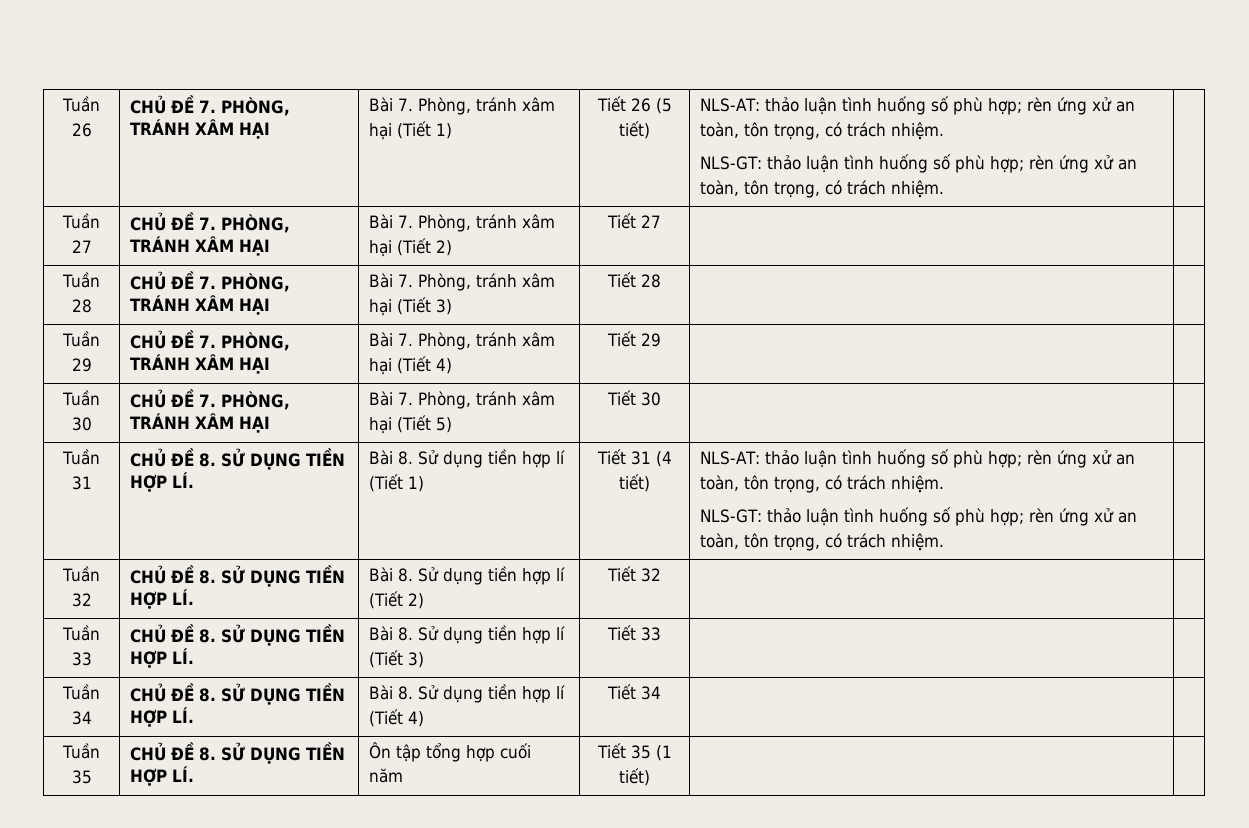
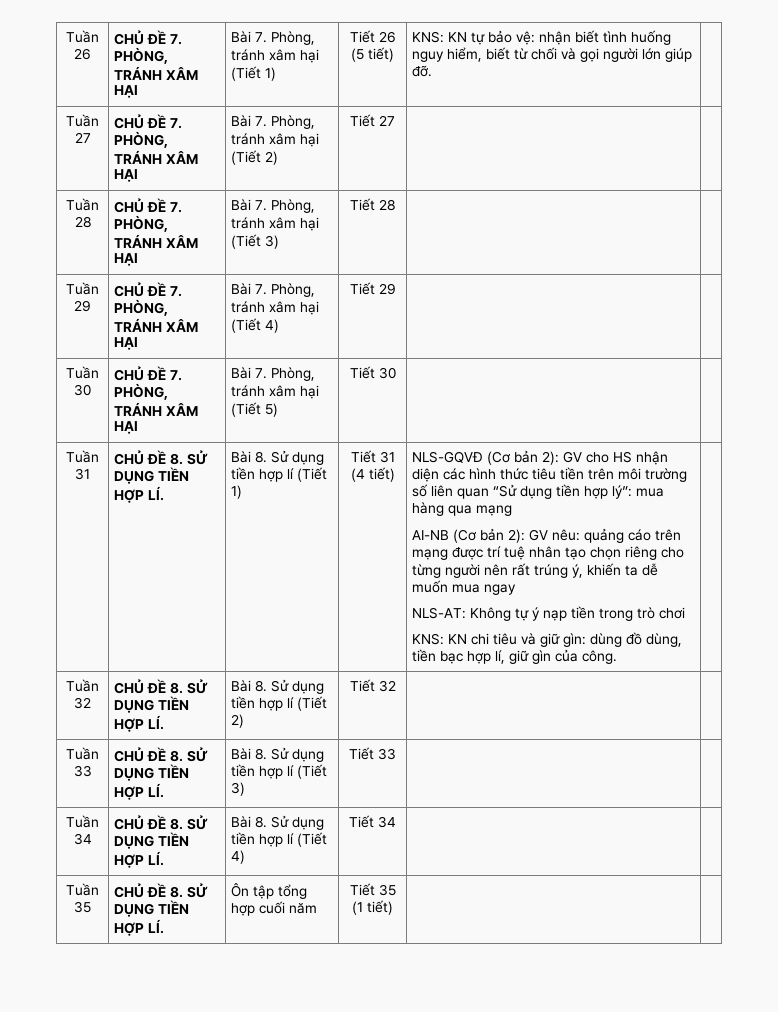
[699,96,1135,115] [699,122,944,140] [699,154,1137,173] [699,180,944,198] NLS-AT: thảo luận tình huống số phù hợp; rèn ứng xử an toàn, tôn trọng, có trách nhiệm. // NLS-GT: thảo luận tình huống số phù hợp; rèn ứng xử an toàn, tôn trọng, có trách nhiệm. -> [412,30,672,45] [412,47,693,62] [412,65,433,77] KNS: KN tự bảo vệ: nhận biết tình huống nguy hiểm, biết từ chối và gọi người lớn giúp đỡ.
[699,449,1135,468] [699,475,944,493] [699,507,1137,526] [699,533,944,551] NLS-AT: thảo luận tình huống số phù hợp; rèn ứng xử an toàn, tôn trọng, có trách nhiệm. // NLS-GT: thảo luận tình huống số phù hợp; rèn ứng xử an toàn, tôn trọng, có trách nhiệm. -> [412,450,669,465] [412,467,688,482] [412,484,665,499] [412,502,513,516] [412,528,682,543] [412,546,685,560] [412,563,659,578] [412,580,517,595] [412,606,686,621] [412,632,683,647] [412,649,618,664] NLS-GQVĐ (Cơ bản 2): GV cho HS nhận diện các hình thức tiêu tiền trên môi trường số liên quan “Sử dụng tiền hợp lý”: mua hàng qua mạng // AI-NB (Cơ bản 2): GV nêu: quảng cáo trên mạng được trí tuệ nhân tạo chọn riêng cho từng người nên rất trúng ý, khiến ta dễ muốn mua ngay // NLS-AT: Không tự ý nạp tiền trong trò chơi // KNS: KN chi tiêu và giữ gìn: dùng đồ dùng, tiền bạc hợp lí, giữ gìn của công.

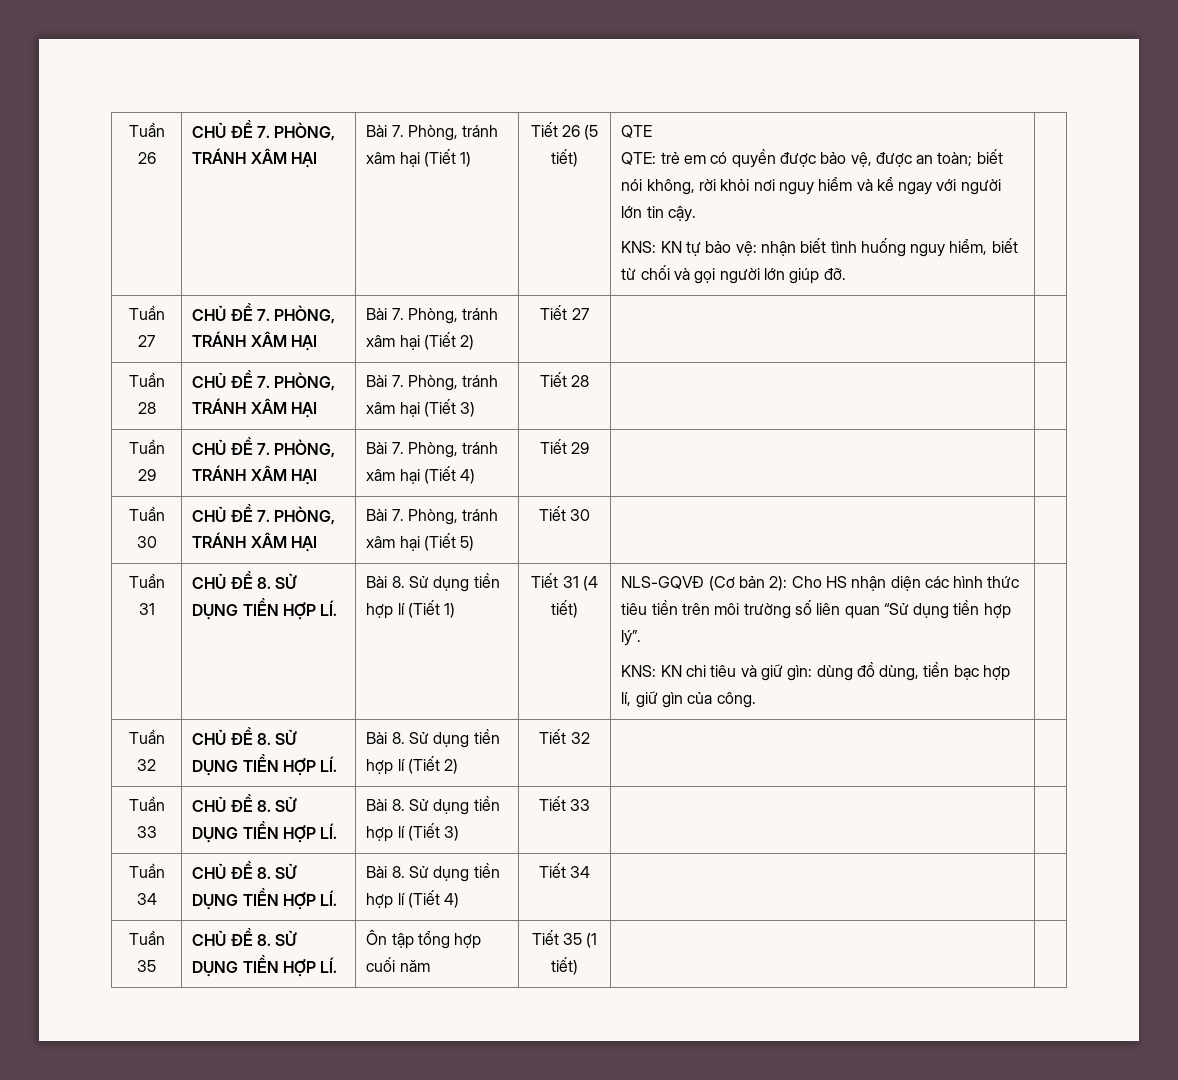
(394, 54) none -> [621,125,653,138] [621,149,1003,168] [621,177,1001,195] [621,206,696,222] QTE // QTE: trẻ em có quyền được bảo vệ, được an toàn; biết nói không, rời khỏi nơi nguy hiểm và kể ngay với người lớn tin cậy. //
[563,451,610,463] GV cho -> [791,576,822,588] Cho
[612,485,665,499] [412,502,513,516] [412,528,682,543] [412,546,685,560] [412,563,659,578] [412,580,517,595] [412,606,686,621] lý”: mua hàng qua mạng // AI-NB (Cơ bản 2): GV nêu: quảng cáo trên mạng được trí tuệ nhân tạo chọn riêng cho từng người nên rất trúng ý, khiến ta dễ muốn mua ngay // NLS-AT: Không tự ý nạp tiền trong trò chơi -> [621,630,642,646] lý”.

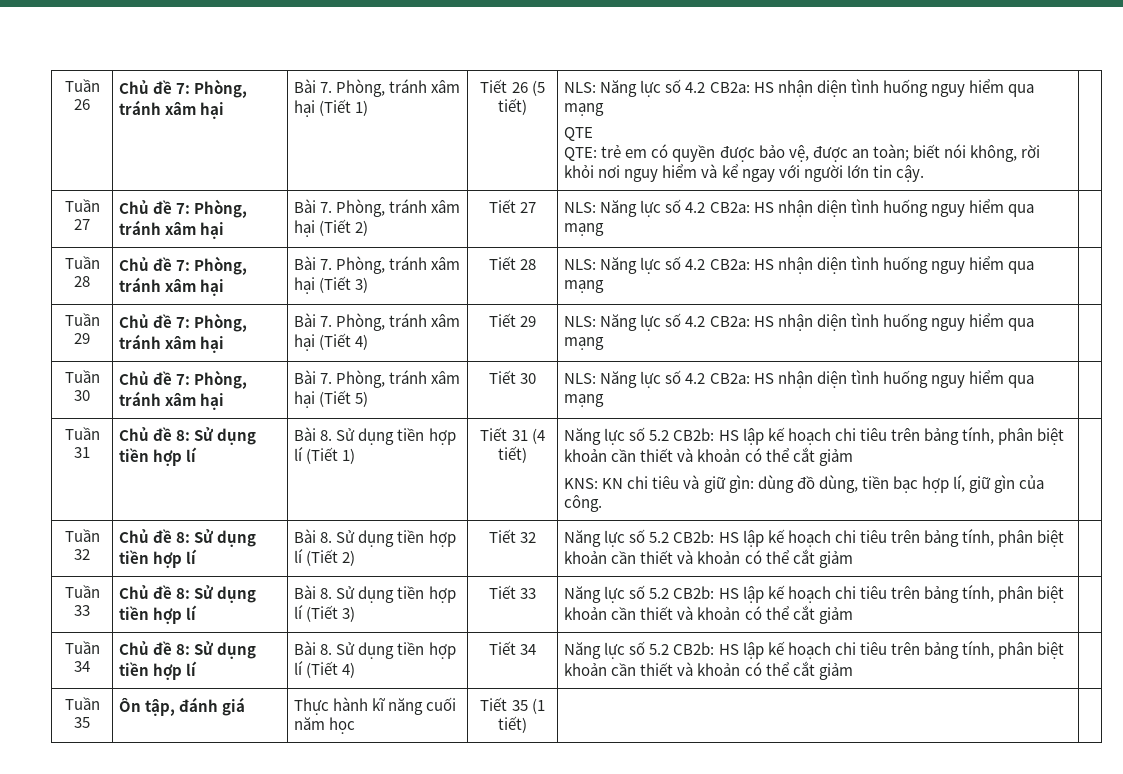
[192,120,336,141] [192,148,317,168] CHỦ ĐỀ 7. PHÒNG, TRÁNH XÂM HẠI -> [119,79,248,98] [119,100,225,119] Chủ đề 7: Phòng, tránh xâm hại
(578, 158) none -> [564,79,1034,97] [564,103,605,116] NLS: Năng lực số 4.2 CB2a: HS nhận diện tình huống nguy hiểm qua mạng //
[621,238,1018,257] [621,265,846,284] [128,305,165,320] [138,335,155,347] [192,303,336,324] [192,331,317,351] // KNS: KN tự bảo vệ: nhận biết tình huống nguy hiểm, biết từ chối và gọi người lớn giúp đỡ. | // Tuần 27 | CHỦ ĐỀ 7. PHÒNG, TRÁNH XÂM HẠI -> [64,199,100,212] [74,219,90,230] [119,199,248,218] [119,220,225,239] | // Tuần 27 | Chủ đề 7: Phòng, tránh xâm hại
[128,372,165,387] [137,402,156,414] [192,370,336,391] [192,398,317,418] | // Tuần 28 | CHỦ ĐỀ 7. PHÒNG, TRÁNH XÂM HẠI -> [564,199,1034,217] [564,223,605,236] [64,256,100,269] [74,276,90,287] [119,256,248,275] [119,277,225,296] NLS: Năng lực số 4.2 CB2a: HS nhận diện tình huống nguy hiểm qua mạng | // Tuần 28 | Chủ đề 7: Phòng, tránh xâm hại
[128,439,165,454] [137,469,156,481] [192,437,336,458] [192,465,317,485] | // Tuần 29 | CHỦ ĐỀ 7. PHÒNG, TRÁNH XÂM HẠI -> [564,256,1034,274] [564,280,605,293] [64,313,100,326] [74,333,90,344] [119,313,248,332] [119,334,225,353] NLS: Năng lực số 4.2 CB2a: HS nhận diện tình huống nguy hiểm qua mạng | // Tuần 29 | Chủ đề 7: Phòng, tránh xâm hại
[128,506,165,521] [136,536,157,548] [192,504,336,525] [192,532,317,552] | // Tuần 30 | CHỦ ĐỀ 7. PHÒNG, TRÁNH XÂM HẠI -> [564,313,1034,331] [564,337,605,350] [64,370,100,383] [74,390,90,401] [119,370,248,389] [119,391,225,410] NLS: Năng lực số 4.2 CB2a: HS nhận diện tình huống nguy hiểm qua mạng | // Tuần 30 | Chủ đề 7: Phòng, tránh xâm hại
[128,573,165,588] [138,603,155,615] [192,571,298,589] [192,598,338,620] | // Tuần 31 | CHỦ ĐỀ 8. SỬ DỤNG TIỀN HỢP LÍ. -> [564,370,1034,388] [564,394,605,407] [64,427,100,440] [74,447,90,458] [119,427,257,445] [119,447,198,466] NLS: Năng lực số 4.2 CB2a: HS nhận diện tình huống nguy hiểm qua mạng | // Tuần 31 | Chủ đề 8: Sử dụng tiền hợp lí
[621,576,1020,591] [621,600,1011,619] [621,630,642,646] NLS-GQVĐ (Cơ bản 2): Cho HS nhận diện các hình thức tiêu tiền trên môi trường số liên quan “Sử dụng tiền hợp lý”. -> [564,427,1065,445] [564,447,853,466] Năng lực số 5.2 CB2b: HS lập kế hoạch chi tiêu trên bảng tính, phân biệt khoản cần thiết và khoản có thể cắt giảm
[192,727,298,745] [192,754,338,776] CHỦ ĐỀ 8. SỬ DỤNG TIỀN HỢP LÍ. -> [119,529,257,547] [119,549,198,568] Chủ đề 8: Sử dụng tiền hợp lí
[128,796,165,811] [136,826,157,838] [192,794,298,812] [192,821,338,843] | // Tuần 33 | CHỦ ĐỀ 8. SỬ DỤNG TIỀN HỢP LÍ. -> [564,529,1065,547] [564,549,853,568] [64,585,100,598] [74,605,90,616] [119,585,257,603] [119,605,198,624] Năng lực số 5.2 CB2b: HS lập kế hoạch chi tiêu trên bảng tính, phân biệt khoản cần thiết và khoản có thể cắt giảm | // Tuần 33 | Chủ đề 8: Sử dụng tiền hợp lí
[128,863,165,878] [136,893,157,905] [192,861,298,879] [192,888,338,910] | // Tuần 34 | CHỦ ĐỀ 8. SỬ DỤNG TIỀN HỢP LÍ. -> [564,585,1065,603] [564,605,853,624] [64,641,100,654] [74,661,90,672] [119,641,257,659] [119,661,198,680] Năng lực số 5.2 CB2b: HS lập kế hoạch chi tiêu trên bảng tính, phân biệt khoản cần thiết và khoản có thể cắt giảm | // Tuần 34 | Chủ đề 8: Sử dụng tiền hợp lí
[128,930,165,945] [137,960,156,972] [192,928,298,946] [192,955,338,977] [366,929,482,949] | // Tuần 35 | CHỦ ĐỀ 8. SỬ DỤNG TIỀN HỢP LÍ. | Ôn tập tổng hợp -> [564,641,1065,659] [564,661,853,680] [64,697,100,710] [74,717,90,728] [119,697,246,716] [294,697,424,715] Năng lực số 5.2 CB2b: HS lập kế hoạch chi tiêu trên bảng tính, phân biệt khoản cần thiết và khoản có thể cắt giảm | // Tuần 35 | Ôn tập, đánh giá | Thực hành kĩ năng
(430, 966) none -> [329,717,356,734] học

